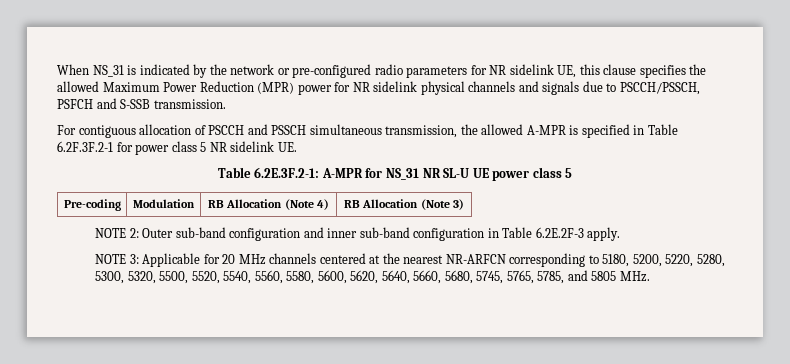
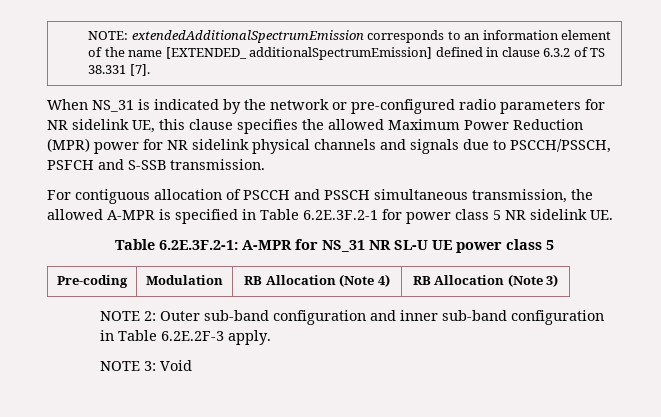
(57, 69) none -> [88,30,612,43] [88,47,606,60] [88,64,150,76] NOTE: extendedAdditionalSpectrumEmission corresponds to an information element of the name [EXTENDED_ additionalSpectrumEmission] defined in clause 6.3.2 of TS 38.331 [7]. //
[57,141,113,152] 6.2F.3F.2-1 -> [303,210,378,220] 6.2E.3F.2-1
[142,253,725,267] [95,270,650,284] Applicable for 20 MHz channels centered at the nearest NR-ARFCN corresponding to 5180, 5200, 5220, 5280, 5300, 5320, 5500, 5520, 5540, 5560, 5580, 5600, 5620, 5640, 5660, 5680, 5745, 5765, 5785, and 5805 MHz. -> [160,360,193,371] Void

